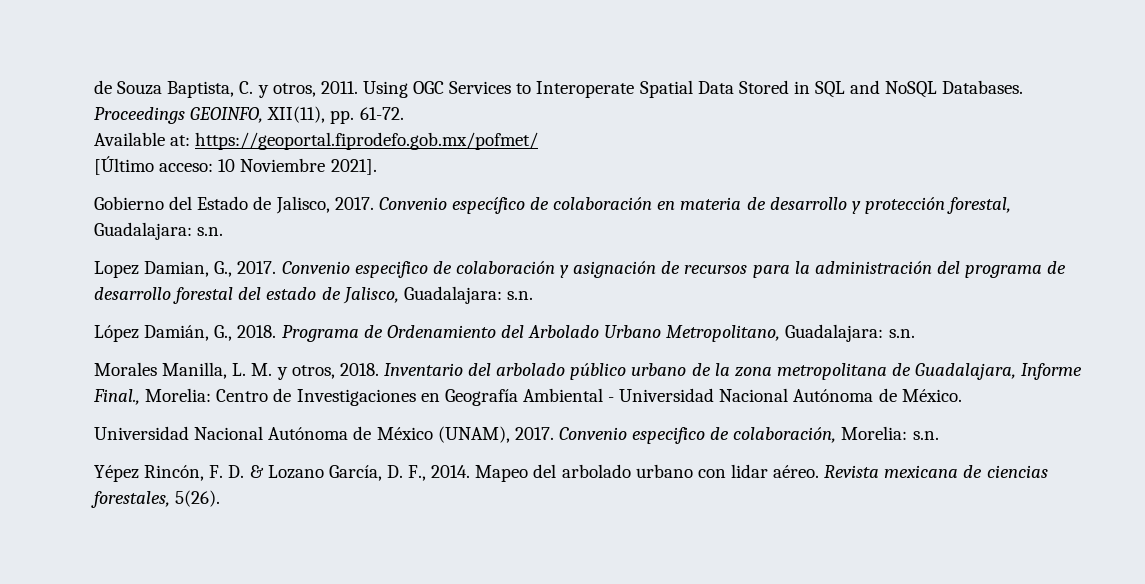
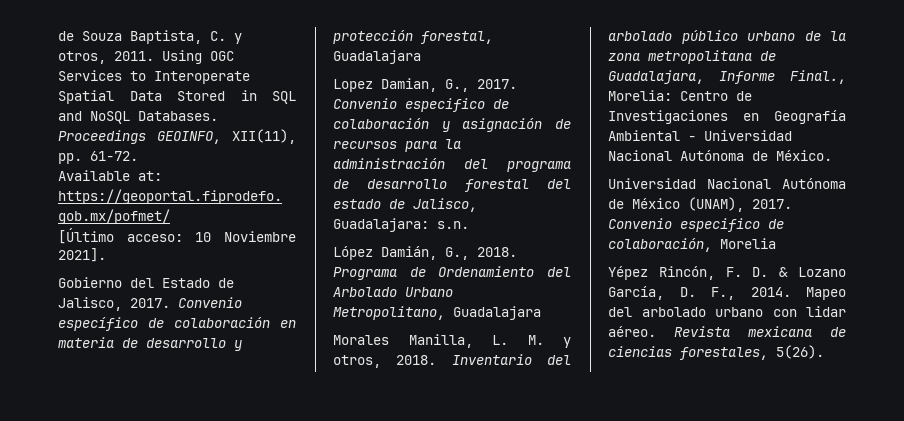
[94,222,224,240] Guadalajara: s.n. -> [333,50,421,64] Guadalajara
[785,324,915,342] Guadalajara: s.n. -> [453,306,541,320] Guadalajara
[841,426,939,440] Morelia: s.n. -> [720,238,776,249] Morelia

